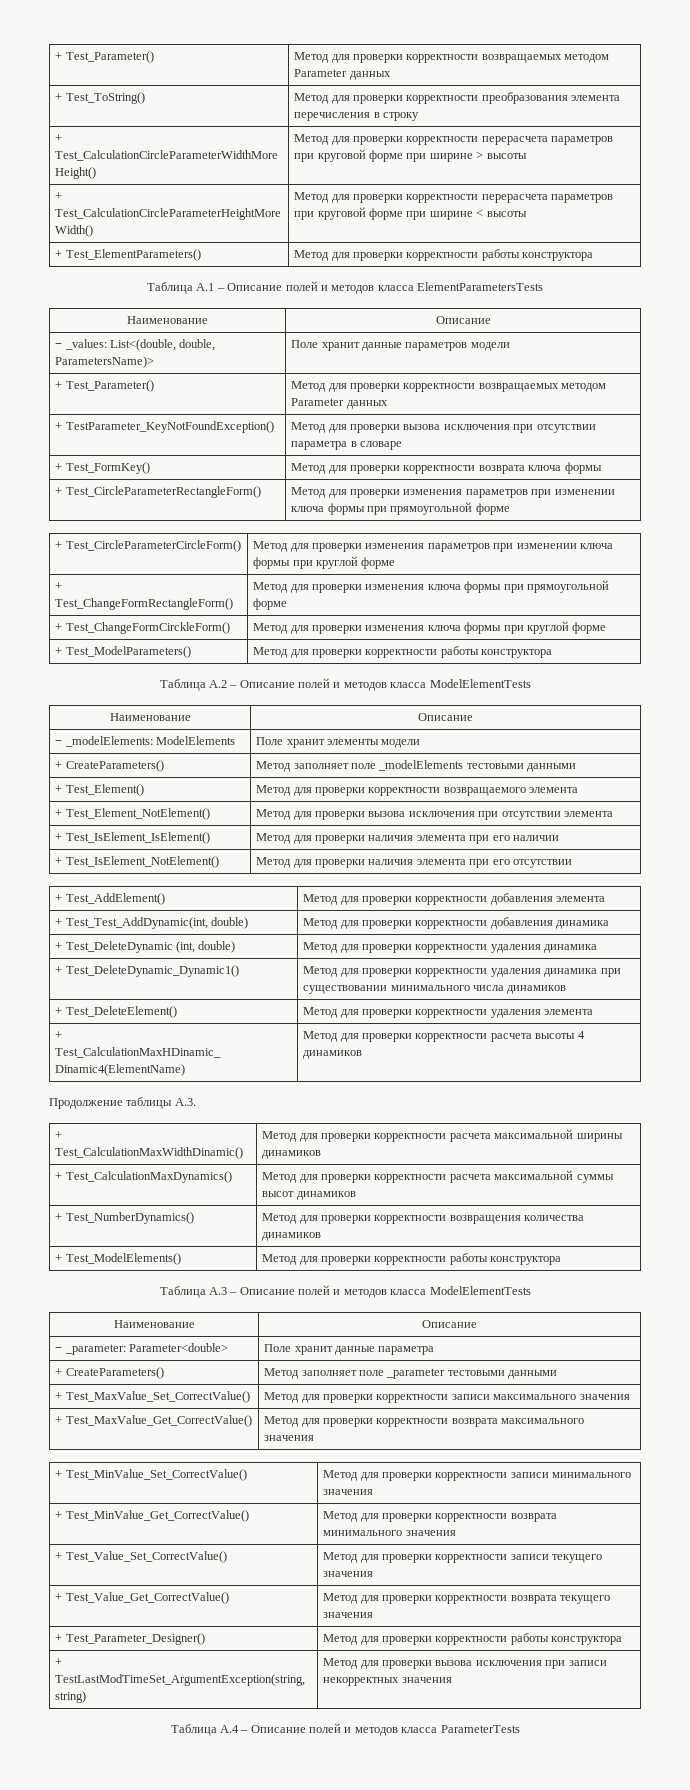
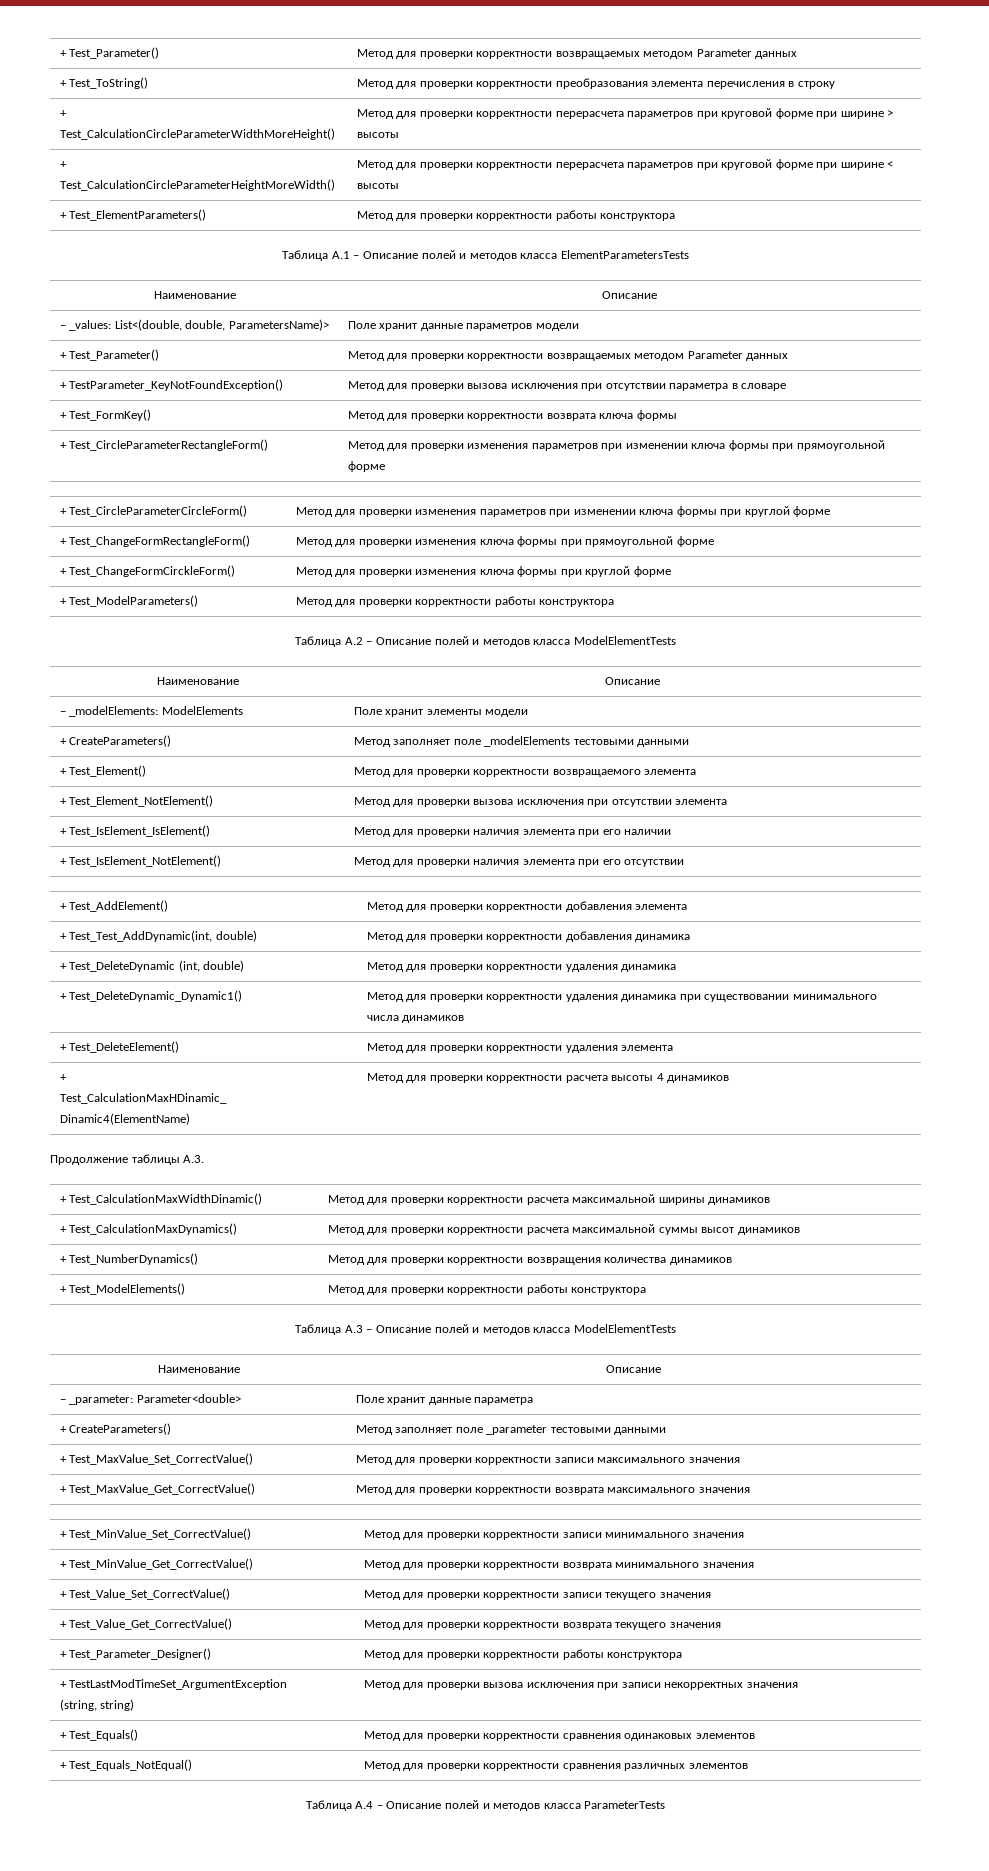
[55,1674,306,1686] TestLastModTimeSet_ArgumentException(string, -> [69,1679,288,1690] [59,1699,97,1711] TestLastModTimeSet_ArgumentException // (string,
(452, 1680) none -> [59,1729,139,1741] [363,1731,755,1741] [59,1759,193,1771] [363,1761,748,1771] // + Test_Equals() | Метод для проверки корректности сравнения одинаковых элементов // + Test_Equals_NotEqual() | Метод для проверки корректности сравнения различных элементов

